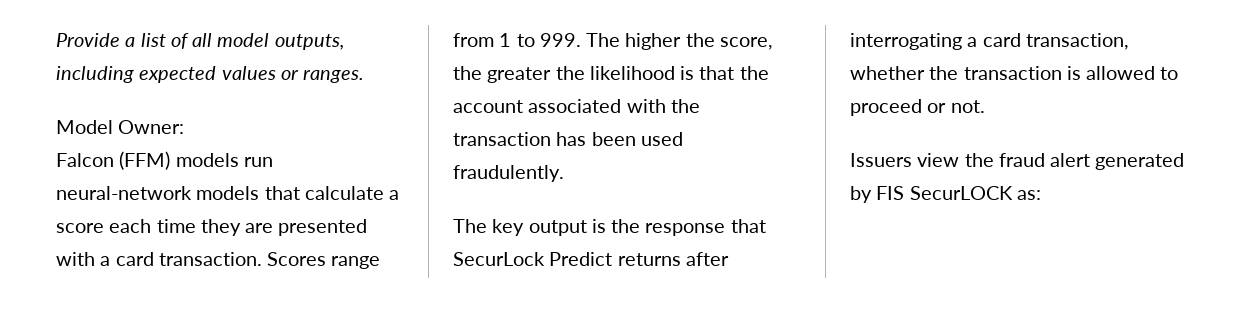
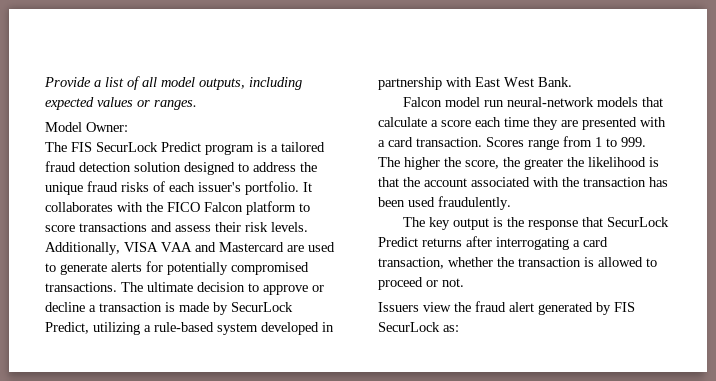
[56,151,239,170] Falcon (FFM) models -> [45,142,325,155] [45,161,317,175] [45,181,312,195] [45,201,310,215] [45,222,308,232] [45,242,335,255] [45,261,309,275] [45,282,324,295] [45,302,293,315] [45,322,334,335] [378,77,572,90] [402,97,480,107] The FIS SecurLock Predict program is a tailored fraud detection solution designed to address the unique fraud risks of each issuer's portfolio. It collaborates with the FICO Falcon platform to score transactions and assess their risk levels. Additionally, VISA VAA and Mastercard are used to generate alerts for potentially compromised transactions. The ultimate decision to approve or decline a transaction is made by SecurLock Predict, utilizing a rule-based system developed in partnership with East West Bank. // Falcon model
[909,186,1013,200] SecurLOCK -> [378,322,440,332] SecurLock

